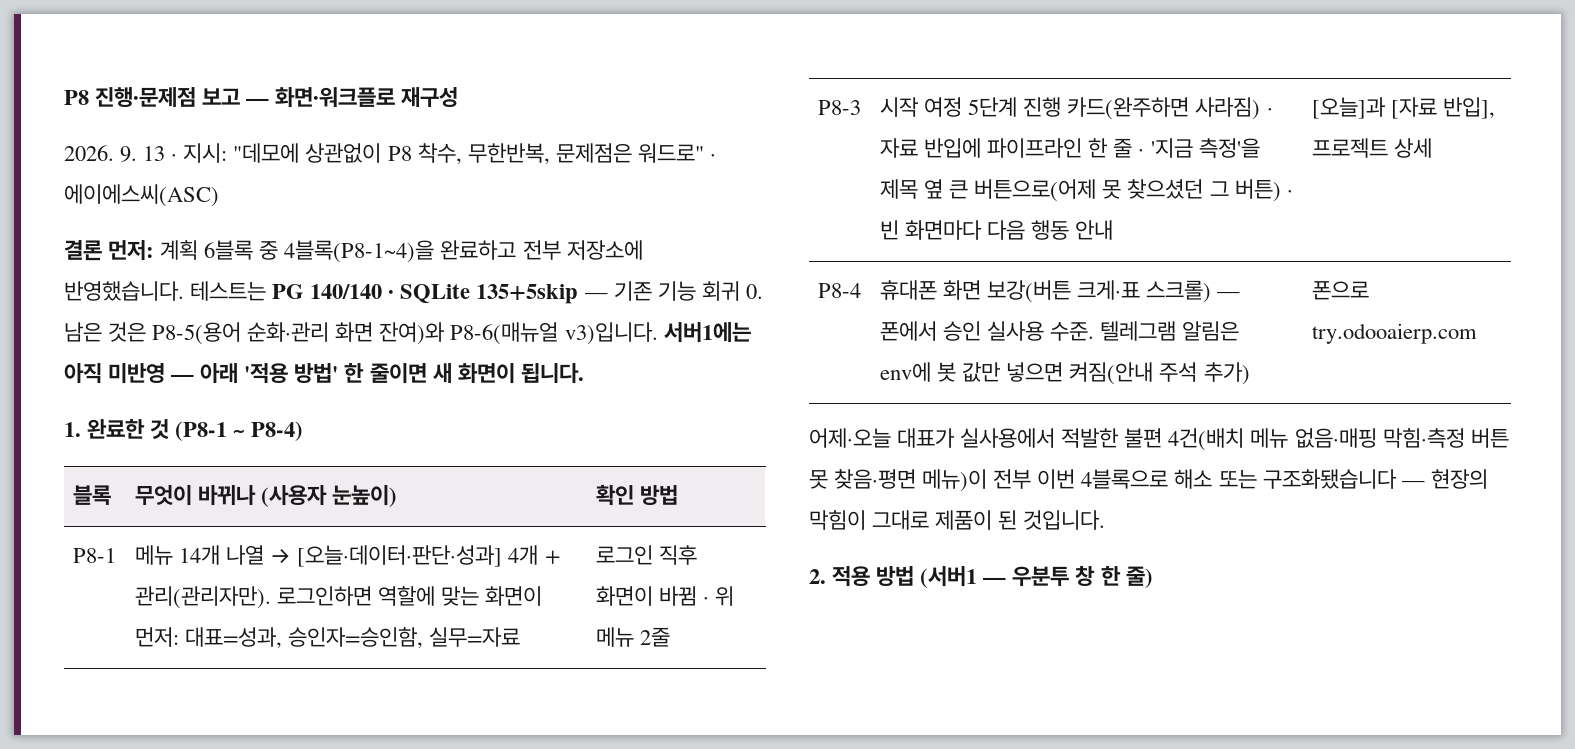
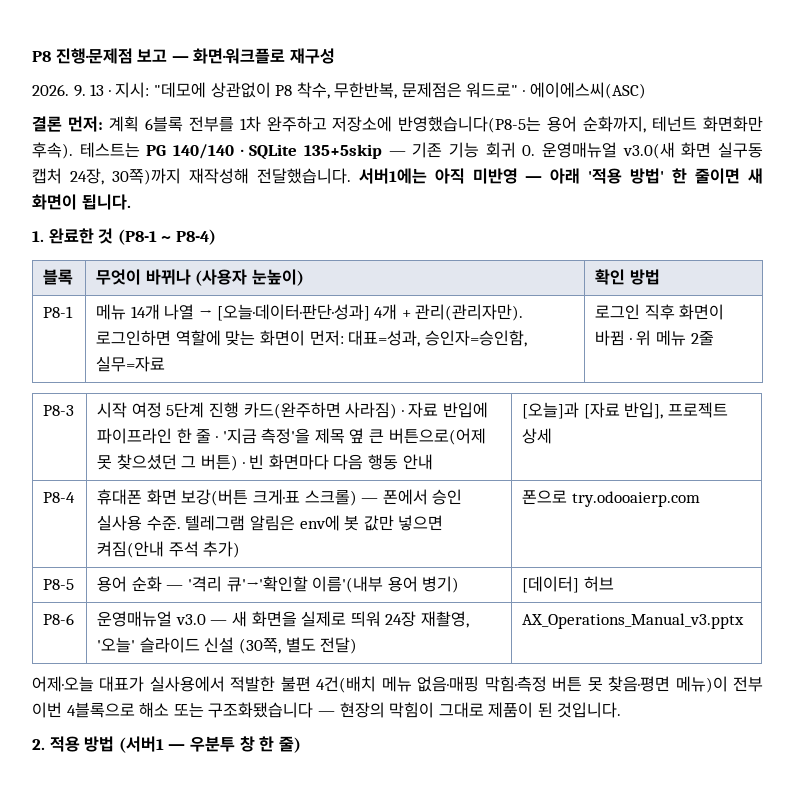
[259,240,643,263] [64,281,184,301] 중 4블록(P8-1~4)을 완료하고 전부 저장소에 반영했습니다. -> [188,116,763,133] [32,142,73,159] 전부를 1차 완주하고 저장소에 반영했습니다(P8-5는 용어 순화까지, 테넌트 화면화만 후속).
[64,322,658,345] 남은 것은 P8-5(용어 순화·관리 화면 잔여)와 P8-6(매뉴얼 v3)입니다. -> [542,142,763,159] [32,168,351,185] 운영매뉴얼 v3.0(새 화면 실구동 캡처 24장, 30쪽)까지 재작성해 전달했습니다.
(1478, 333) none -> [43,579,75,590] [97,576,460,593] [522,576,614,593] [43,613,75,625] [97,611,470,628] [97,637,358,654] [522,613,745,629] // P8-5 | 용어 순화 — '격리 큐'→'확인할 이름'(내부 용어 병기) | [데이터] 허브 // P8-6 | 운영매뉴얼 v3.0 — 새 화면을 실제로 띄워 24장 재촬영, '오늘' 슬라이드 신설 (30쪽, 별도 전달) | AX_Operations_Manual_v3.pptx

